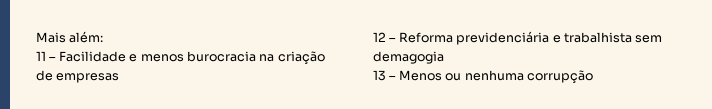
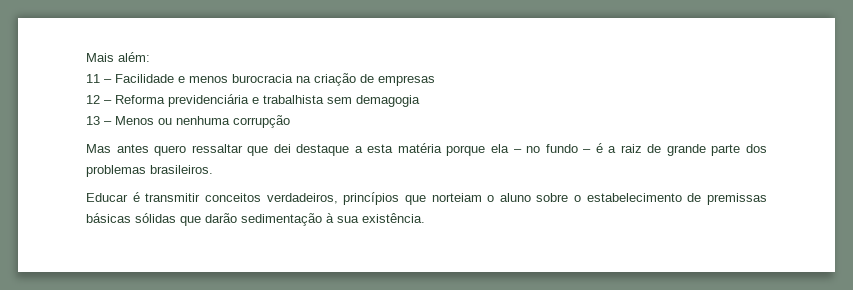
(593, 77) none -> [86,143,767,156] [86,165,213,177] [86,192,768,205] [86,213,425,226] // Mas antes quero ressaltar que dei destaque a esta matéria porque ela – no fundo – é a raiz de grande parte dos problemas brasileiros. // Educar é transmitir conceitos verdadeiros, princípios que norteiam o aluno sobre o estabelecimento de premissas básicas sólidas que darão sedimentação à sua existência.

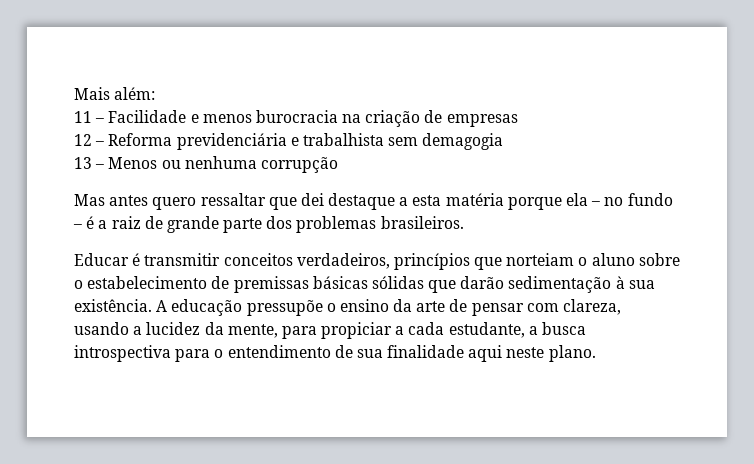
(425, 218) none -> [156,299,622,316] [74,322,587,339] [74,345,596,362] A educação pressupõe o ensino da arte de pensar com clareza, usando a lucidez da mente, para propiciar a cada estudante, a busca introspectiva para o entendimento de sua finalidade aqui neste plano.

